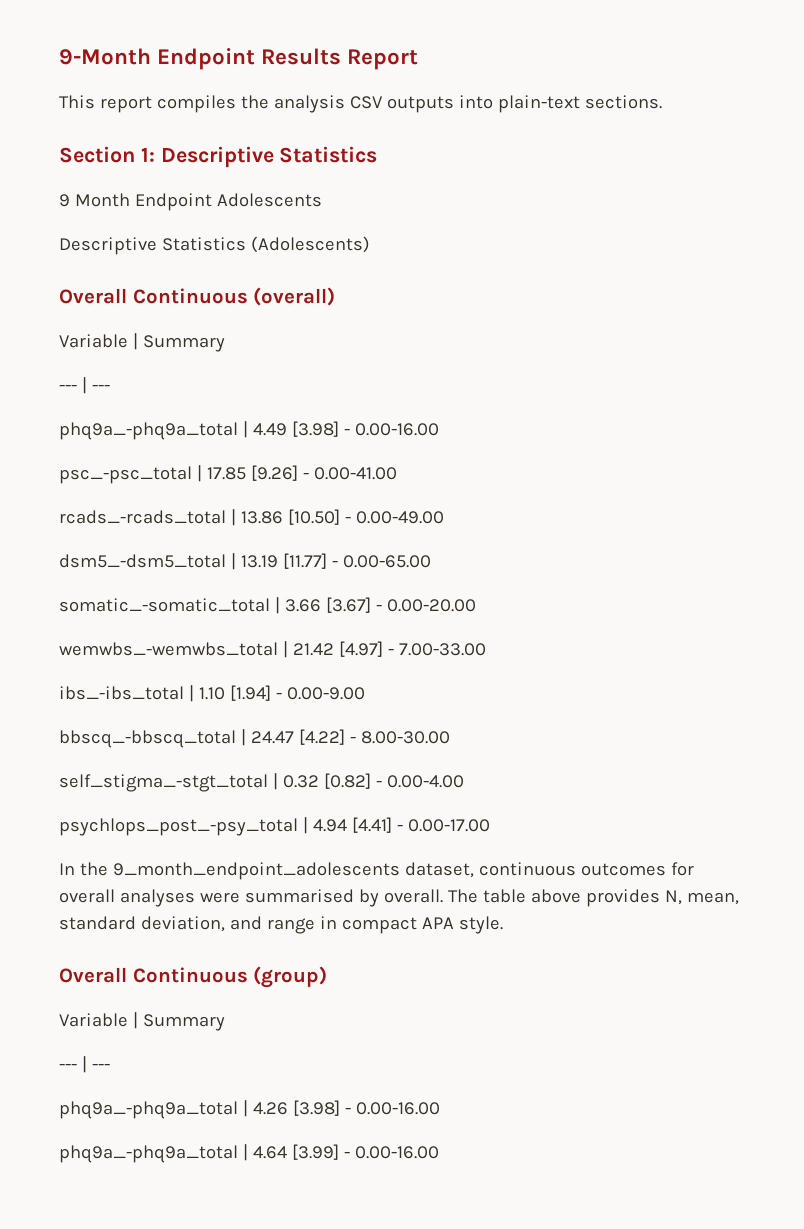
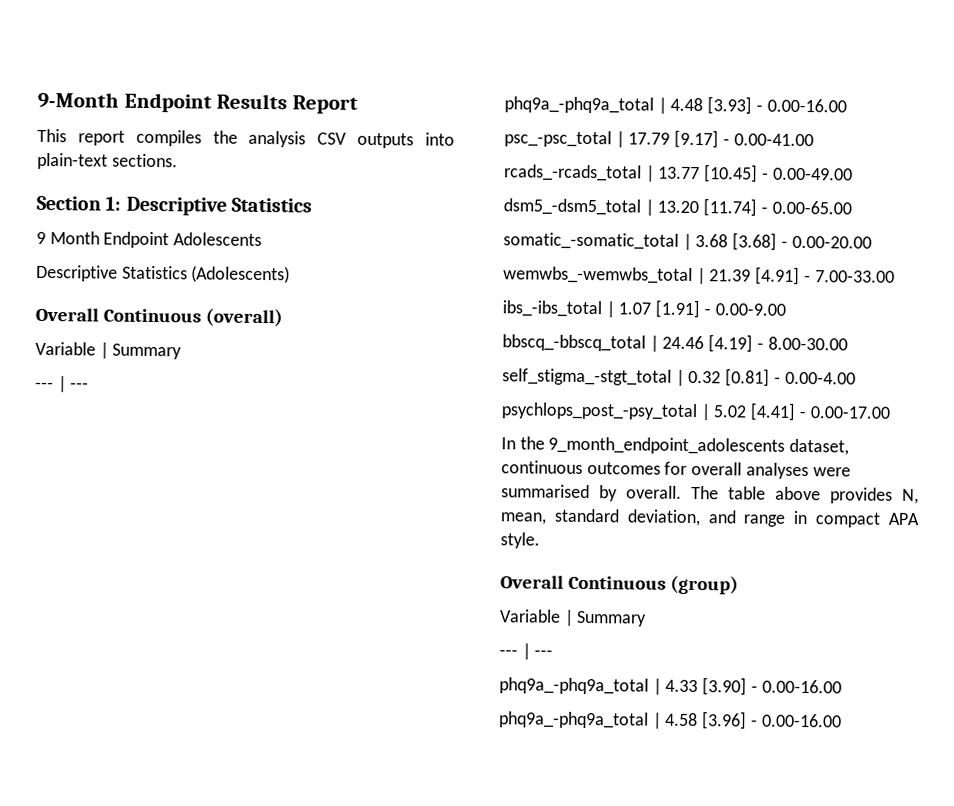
[252,421,339,437] 4.49 [3.98] -> [670,96,753,115] 4.48 [3.93]
[206,465,298,481] 17.85 [9.26] -> [628,129,720,149] 17.79 [9.17]
[240,509,340,525] 13.86 [10.50] -> [658,164,759,183] 13.77 [10.45]
[240,553,327,569] 13.19 [11.77] -> [657,198,758,217] 13.20 [11.74]
[284,597,371,613] 3.66 [3.67] -> [695,232,778,251] 3.68 [3.68]
[292,641,383,657] 21.42 [4.97] -> [709,266,801,285] 21.39 [4.91]
[198,685,271,701] 1.10 [1.94] -> [618,299,701,319] 1.07 [1.91]
[250,729,345,745] 24.47 [4.22] -> [662,334,754,353] 24.46 [4.19]
[323,773,371,789] [0.82] -> [725,368,771,387] [0.81]
[312,819,347,832] 4.94 -> [713,405,747,418] 5.02
[252,1100,340,1116] 4.26 [3.98] -> [665,677,748,696] 4.33 [3.90]
[252,1144,339,1160] 4.64 [3.99] -> [665,711,748,730] 4.58 [3.96]

